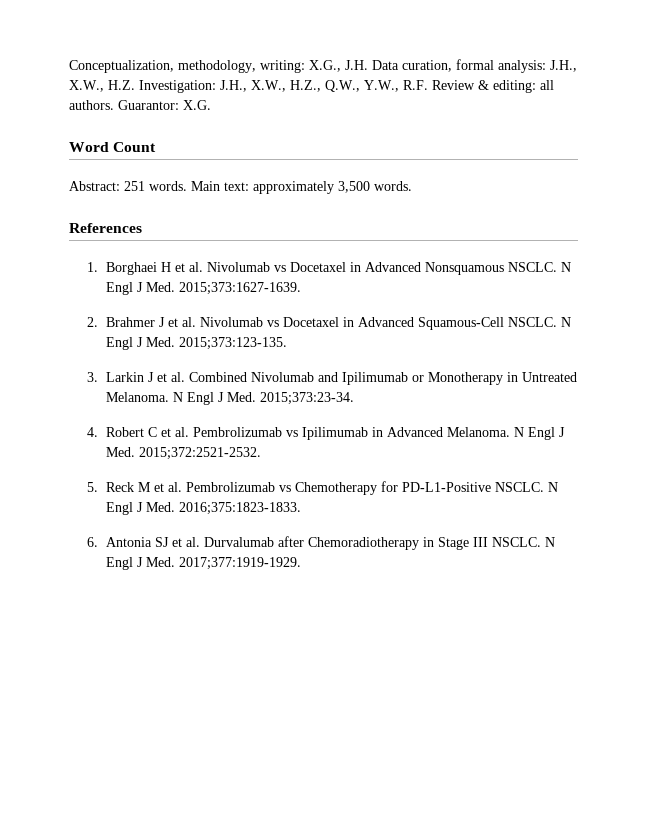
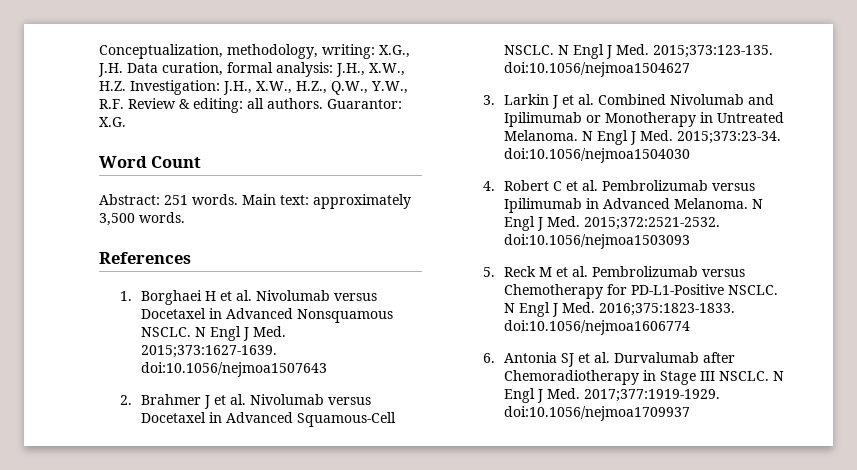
[273,265,286,272] vs -> [334,293,378,301] versus
(301, 288) none -> [141,362,328,377] doi:10.1056/nejmoa1507643
[266,320,279,327] vs -> [328,397,372,405] versus
(287, 343) none -> [504,62,691,77] doi:10.1056/nejmoa1504627
(354, 398) none -> [504,148,691,163] doi:10.1056/nejmoa1504030
[285,430,298,437] vs -> [712,183,756,191] versus
(261, 453) none -> [504,234,691,249] doi:10.1056/nejmoa1503093
[278,485,291,492] vs -> [702,269,746,277] versus
(301, 508) none -> [504,320,691,335] doi:10.1056/nejmoa1606774
(301, 563) none -> [504,406,691,421] doi:10.1056/nejmoa1709937

